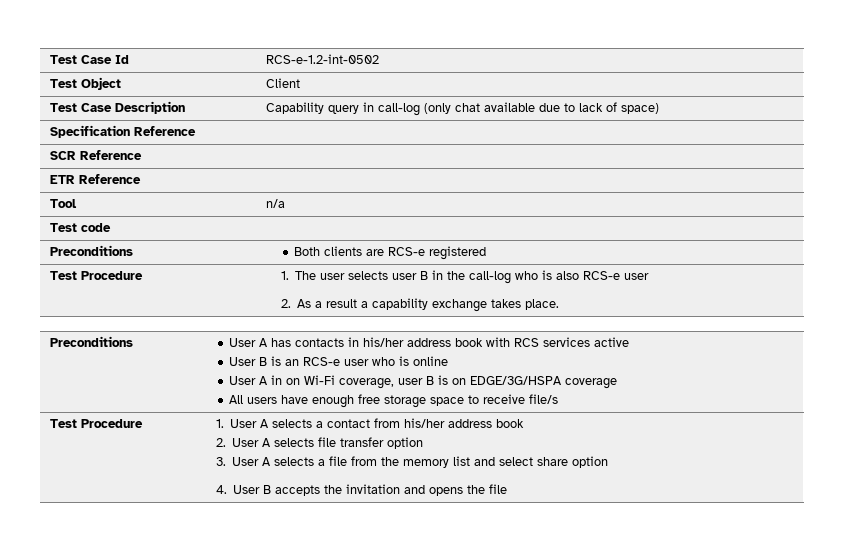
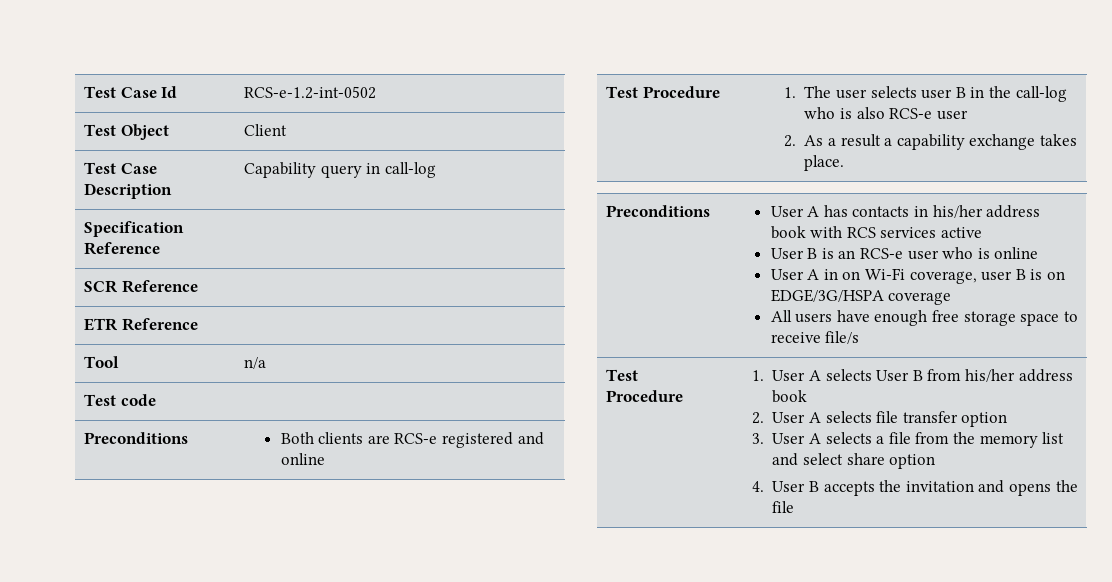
[423,102,659,114] (only chat available due to lack of space) -> (436, 170) none
(487, 253) none -> [517,432,544,445] [280,453,325,465] and online
[315,419,370,428] a contact -> [876,370,923,381] User B

